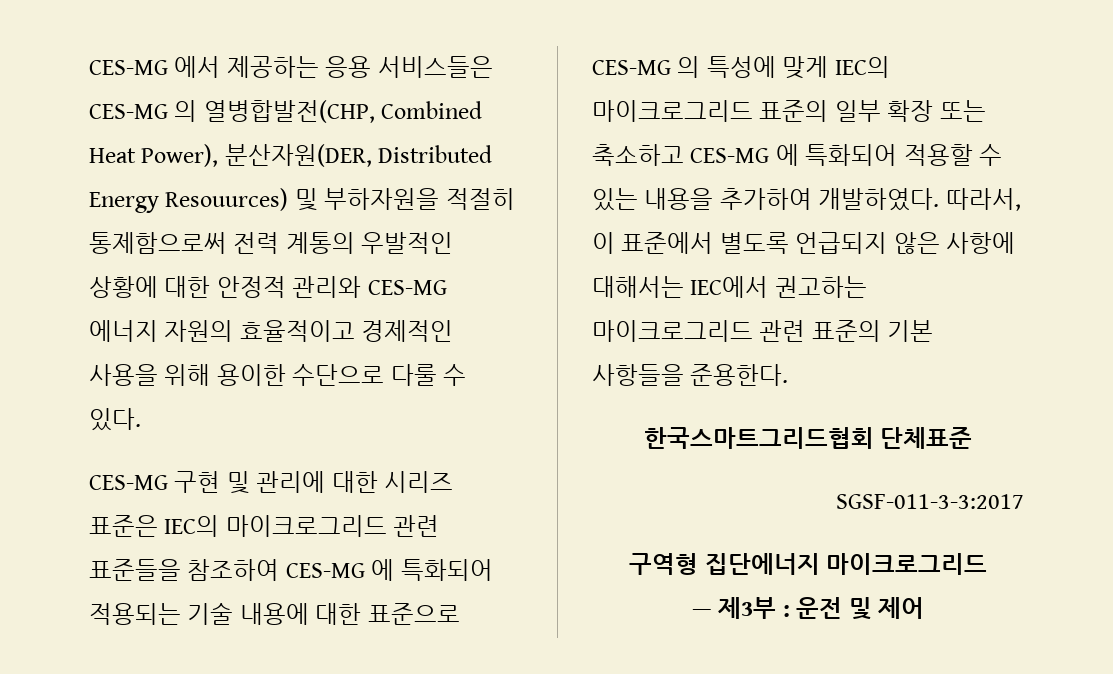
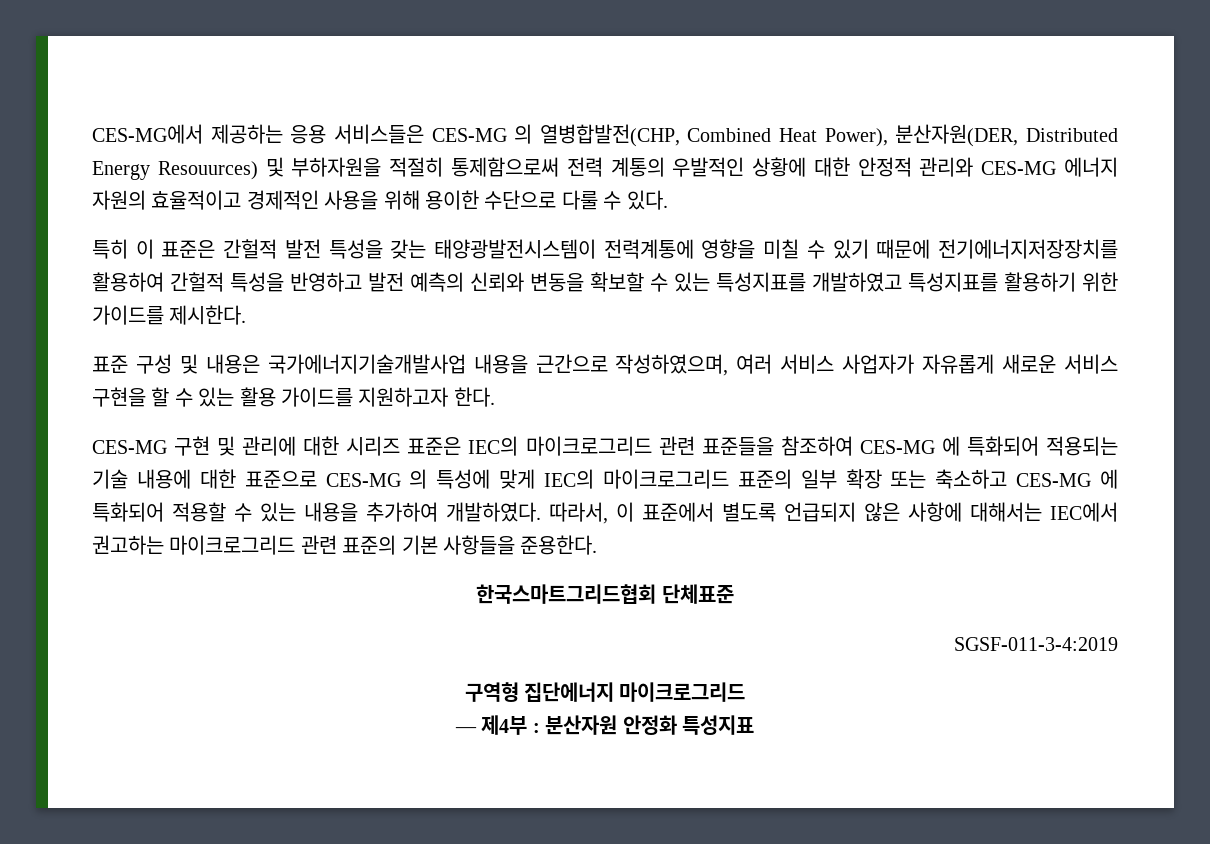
[89,56,221,78] CES-MG 에서 -> [92,124,203,144] CES-MG에서
(141, 419) none -> [92,239,1118,259] [92,272,1118,292] [92,305,247,325] [92,354,1118,376] [92,387,495,407] // 특히 이 표준은 간헐적 발전 특성을 갖는 태양광발전시스템이 전력계통에 영향을 미칠 수 있기 때문에 전기에너지저장장치를 활용하여 간헐적 특성을 반영하고 발전 예측의 신뢰와 변동을 확보할 수 있는 특성지표를 개발하였고 특성지표를 활용하기 위한 가이드를 제시한다. // 표준 구성 및 내용은 국가에너지기술개발사업 내용을 근간으로 작성하였으며, 여러 서비스 사업자가 자유롭게 새로운 서비스 구현을 할 수 있는 활용 가이드를 지원하고자 한다.
[836,494,1024,509] SGSF-011-3-3:2017 -> [954,637,1118,651] SGSF-011-3-4:2019
[718,597,925,620] 제3부 : 운전 및 제어 -> [481,715,754,735] 제4부 : 분산자원 안정화 특성지표

